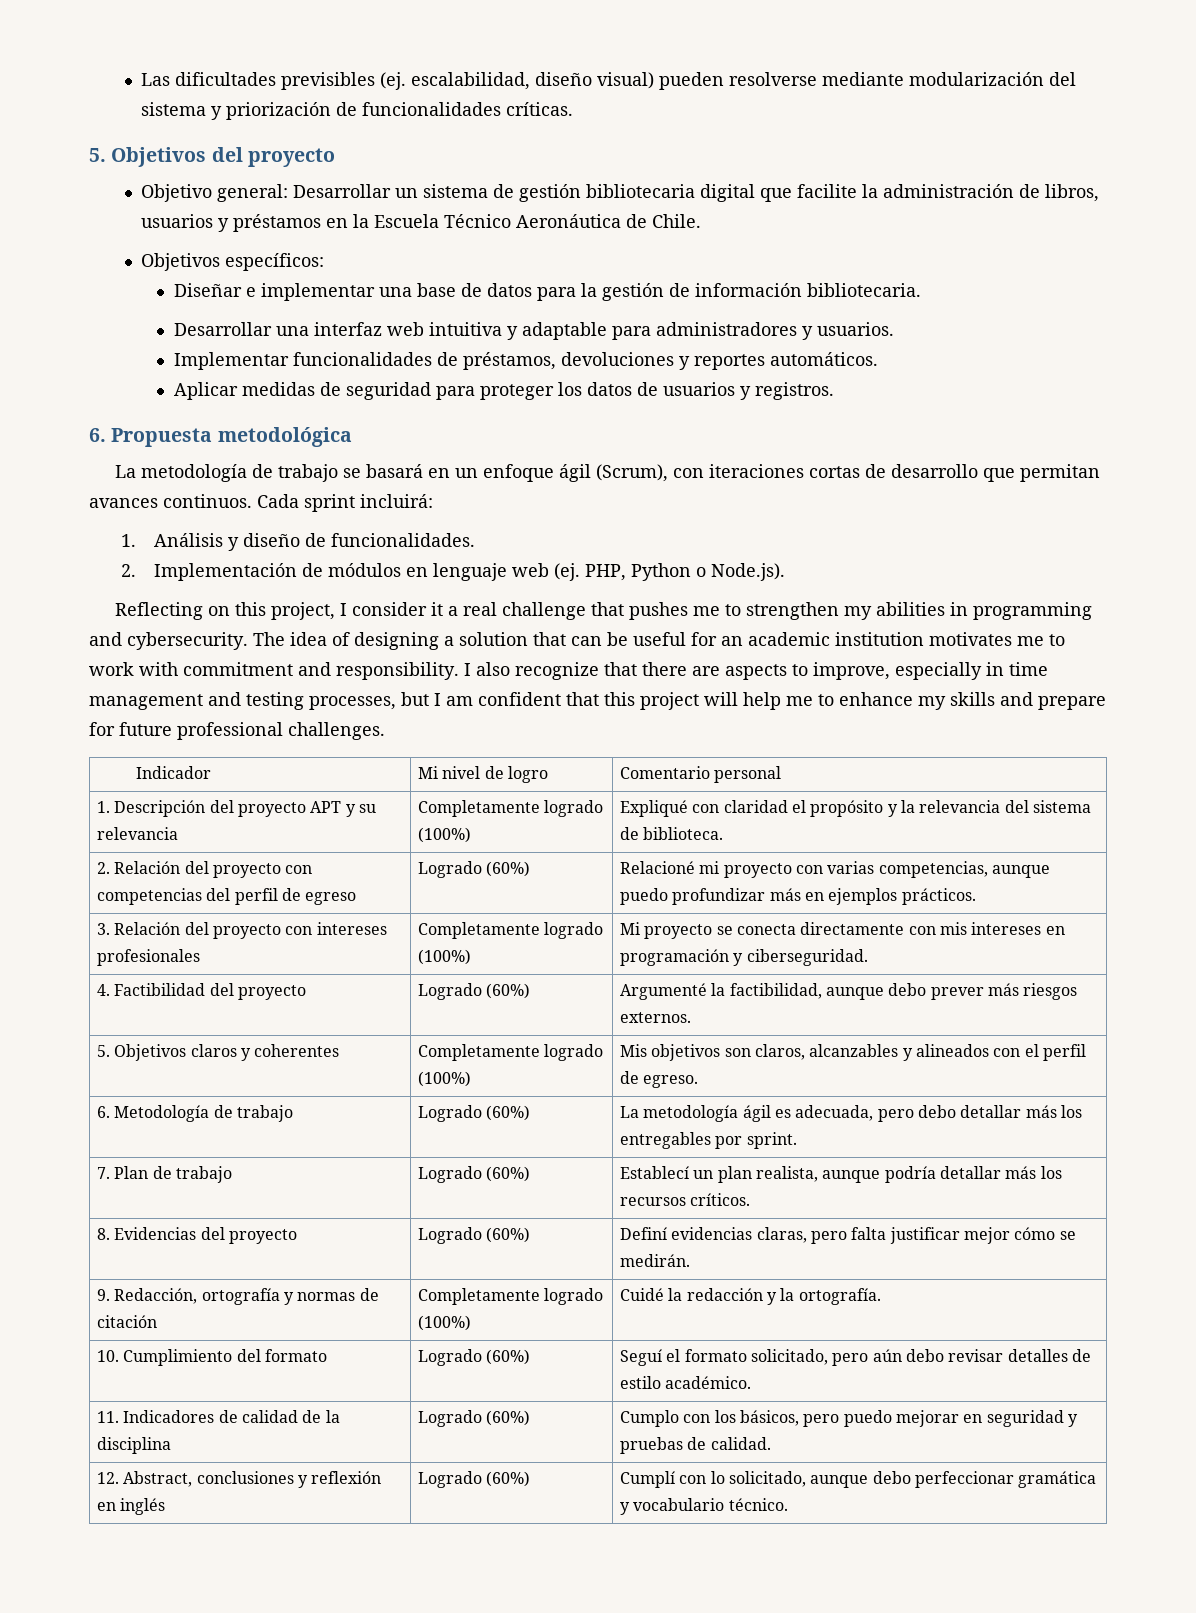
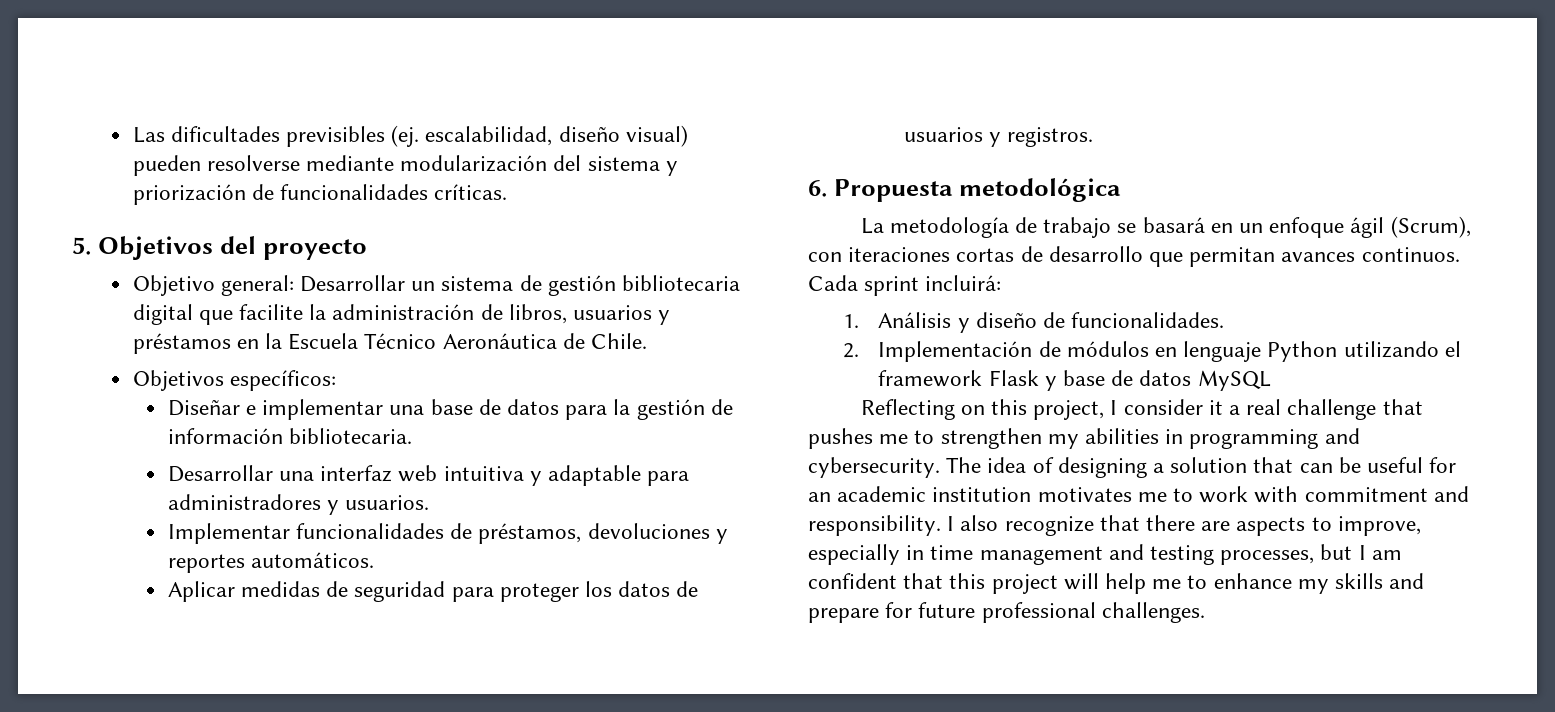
[511,563,785,581] web (ej. PHP, Python o Node.js). -> [1267,341,1461,362] [878,370,1271,391] Python utilizando el framework Flask y base de datos MySQL
[135,766,211,779] [417,766,548,783] [619,766,782,783] [96,800,376,817] [96,827,178,840] [417,800,604,817] [417,827,471,843] [619,800,1091,817] [619,827,724,840] [96,861,313,878] [96,888,357,905] [417,861,531,878] [619,861,1050,878] [619,888,976,905] [96,922,387,939] [96,949,200,966] [417,922,604,939] [417,949,471,965] [619,922,1065,939] [619,949,868,966] [96,983,306,1000] [417,983,531,1000] [619,983,1078,1000] [619,1012,691,1023] [96,1044,340,1061] [417,1044,604,1061] [417,1071,471,1087] [619,1044,1086,1061] [619,1071,699,1088] [96,1105,293,1122] [417,1105,531,1122] [619,1105,1082,1122] [619,1132,797,1149] [96,1166,232,1183] [417,1166,531,1183] [619,1166,1062,1183] [619,1193,751,1206] [96,1227,297,1244] [417,1227,531,1244] [619,1227,1076,1244] [619,1254,690,1267] [96,1288,379,1305] [96,1315,157,1328] [417,1288,604,1305] [417,1315,471,1331] [619,1288,881,1305] [96,1349,327,1366] [417,1349,531,1366] [619,1349,1091,1366] [619,1376,752,1389] [96,1410,340,1423] [96,1437,171,1454] [417,1410,531,1427] [619,1410,1078,1427] [619,1437,771,1454] [96,1471,382,1488] [96,1498,166,1515] [417,1471,531,1488] [619,1471,1097,1488] [619,1498,788,1515] // Indicador | Mi nivel de logro | Comentario personal // 1. Descripción del proyecto APT y su relevancia | Completamente logrado (100%) | Expliqué con claridad el propósito y la relevancia del sistema de biblioteca. // 2. Relación del proyecto con competencias del perfil de egreso | Logrado (60%) | Relacioné mi proyecto con varias competencias, aunque puedo profundizar más en ejemplos prácticos. // 3. Relación del proyecto con intereses profesionales | Completamente logrado (100%) | Mi proyecto se conecta directamente con mis intereses en programación y ciberseguridad. // 4. Factibilidad del proyecto | Logrado (60%) | Argumenté la factibilidad, aunque debo prever más riesgos externos. // 5. Objetivos claros y coherentes | Completamente logrado (100%) | Mis objetivos son claros, alcanzables y alineados con el perfil de egreso. // 6. Metodología de trabajo | Logrado (60%) | La metodología ágil es adecuada, pero debo detallar más los entregables por sprint. // 7. Plan de trabajo | Logrado (60%) | Establecí un plan realista, aunque podría detallar más los recursos críticos. // 8. Evidencias del proyecto | Logrado (60%) | Definí evidencias claras, pero falta justificar mejor cómo se medirán. // 9. Redacción, ortografía y normas de citación | Completamente logrado (100%) | Cuidé la redacción y la ortografía. // 10. Cumplimiento del formato | Logrado (60%) | Seguí el formato solicitado, pero aún debo revisar detalles de estilo académico. // 11. Indicadores de calidad de la disciplina | Logrado (60%) | Cumplo con los básicos, pero puedo mejorar en seguridad y pruebas de calidad. // 12. Abstract, conclusiones y reflexión en inglés | Logrado (60%) | Cumplí con lo solicitado, aunque debo perfeccionar gramática y vocabulario técnico. -> (1205, 612) none

